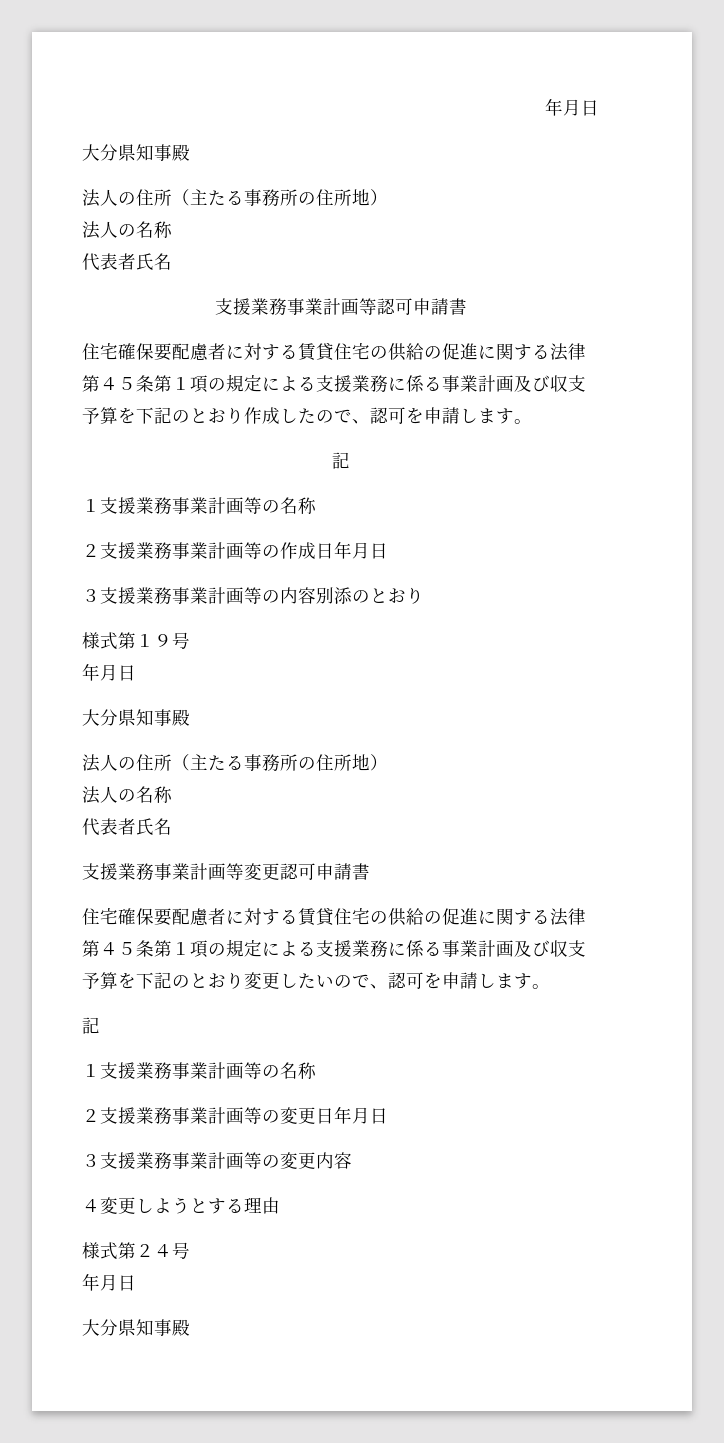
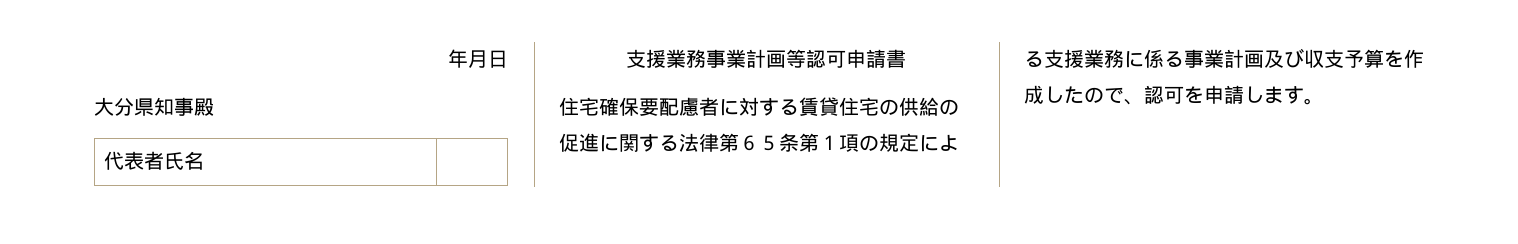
[545,98,599,116] [82,144,190,161] [82,189,388,207] [82,221,172,239] [82,253,172,271] 年月日 // 大分県知事殿 // 法人の住所（主たる事務所の住所地） // 法人の名称 // 代表者氏名 -> [448,49,508,68] [94,97,214,116] [104,151,205,170] 年月日 // 大分県知事殿 // 代表者氏名 |
[100,377,118,390] ４ -> [739,135,759,151] ６
[136,407,244,424] 下記のとおり -> (1404, 59) none
[331,452,350,469] [82,497,316,514] [82,541,388,559] [82,587,424,604] [82,632,190,650] [82,663,136,681] [82,709,190,726] [82,754,388,772] [82,786,172,804] [82,818,172,836] [82,863,370,880] [82,908,586,926] [82,939,586,958] [82,972,550,989] [82,1017,100,1034] [82,1062,316,1079] [82,1106,388,1124] [82,1152,352,1169] [82,1197,280,1214] [82,1242,190,1260] [82,1273,136,1291] [82,1319,190,1336] // 記 // １支援業務事業計画等の名称 // ２支援業務事業計画等の作成日年月日 // ３支援業務事業計画等の内容別添のとおり // 様式第１９号 // 年月日 // 大分県知事殿 // 法人の住所（主たる事務所の住所地） // 法人の名称 // 代表者氏名 // 支援業務事業計画等変更認可申請書 // 住宅確保要配慮者に対する賃貸住宅の供給の促進に関する法律第４５条第１項の規定による支援業務に係る事業計画及び収支予算を下記のとおり変更したいので、認可を申請します。 // 記 // １支援業務事業計画等の名称 // ２支援業務事業計画等の変更日年月日 // ３支援業務事業計画等の変更内容 // ４変更しようとする理由 // 様式第２４号 // 年月日 // 大分県知事殿 -> (1324, 101) none

